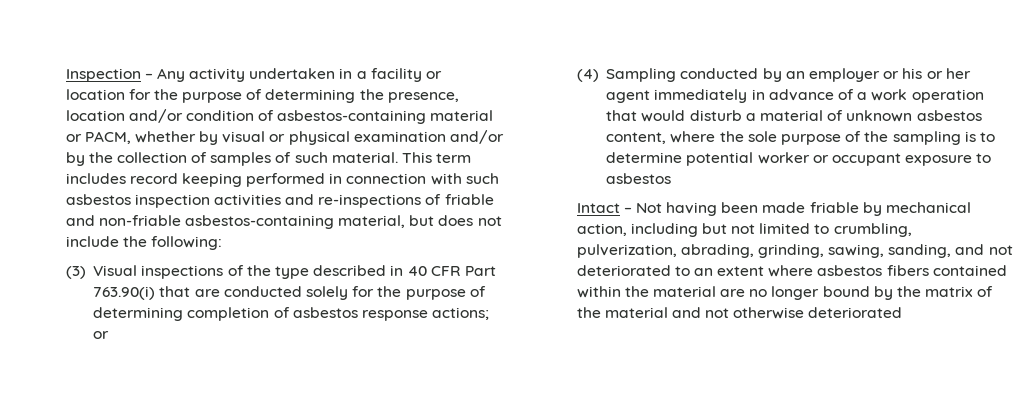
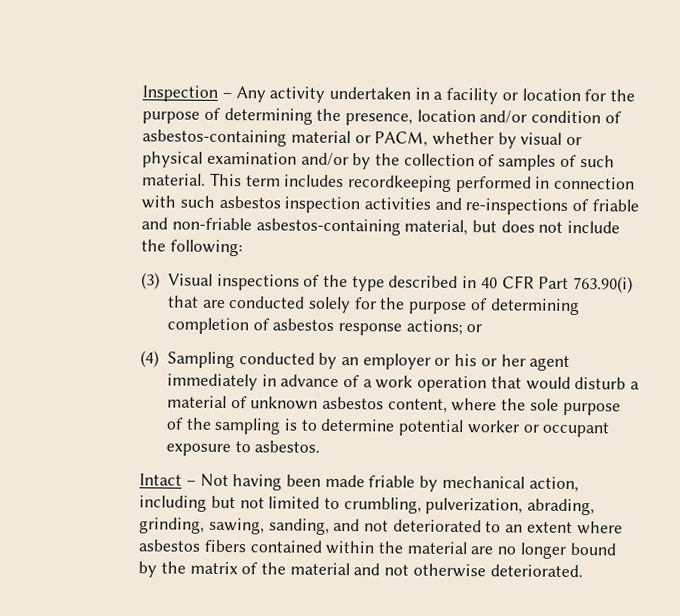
[129,173,242,187] record keeping -> [347,175,452,192] recordkeeping
[606,173,672,184] asbestos -> [254,440,321,453] asbestos.
[808,307,903,318] deteriorated -> [489,564,583,578] deteriorated.

